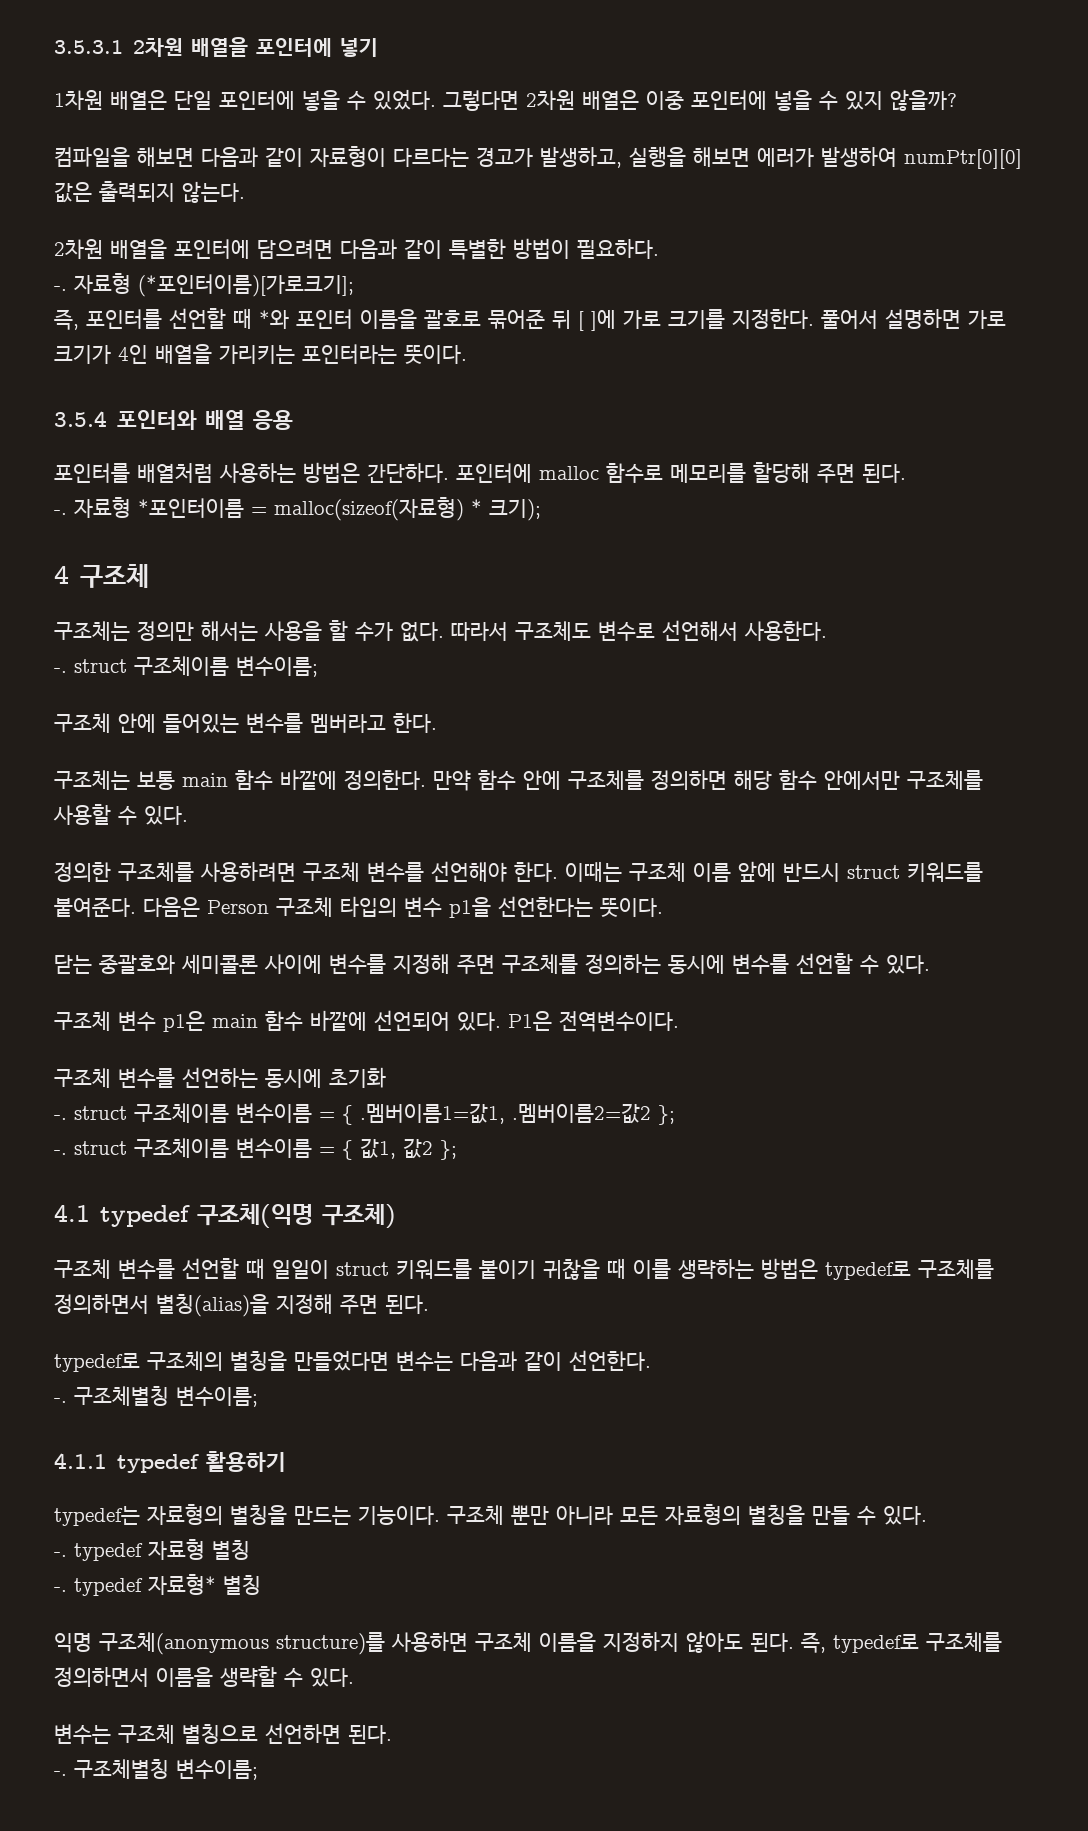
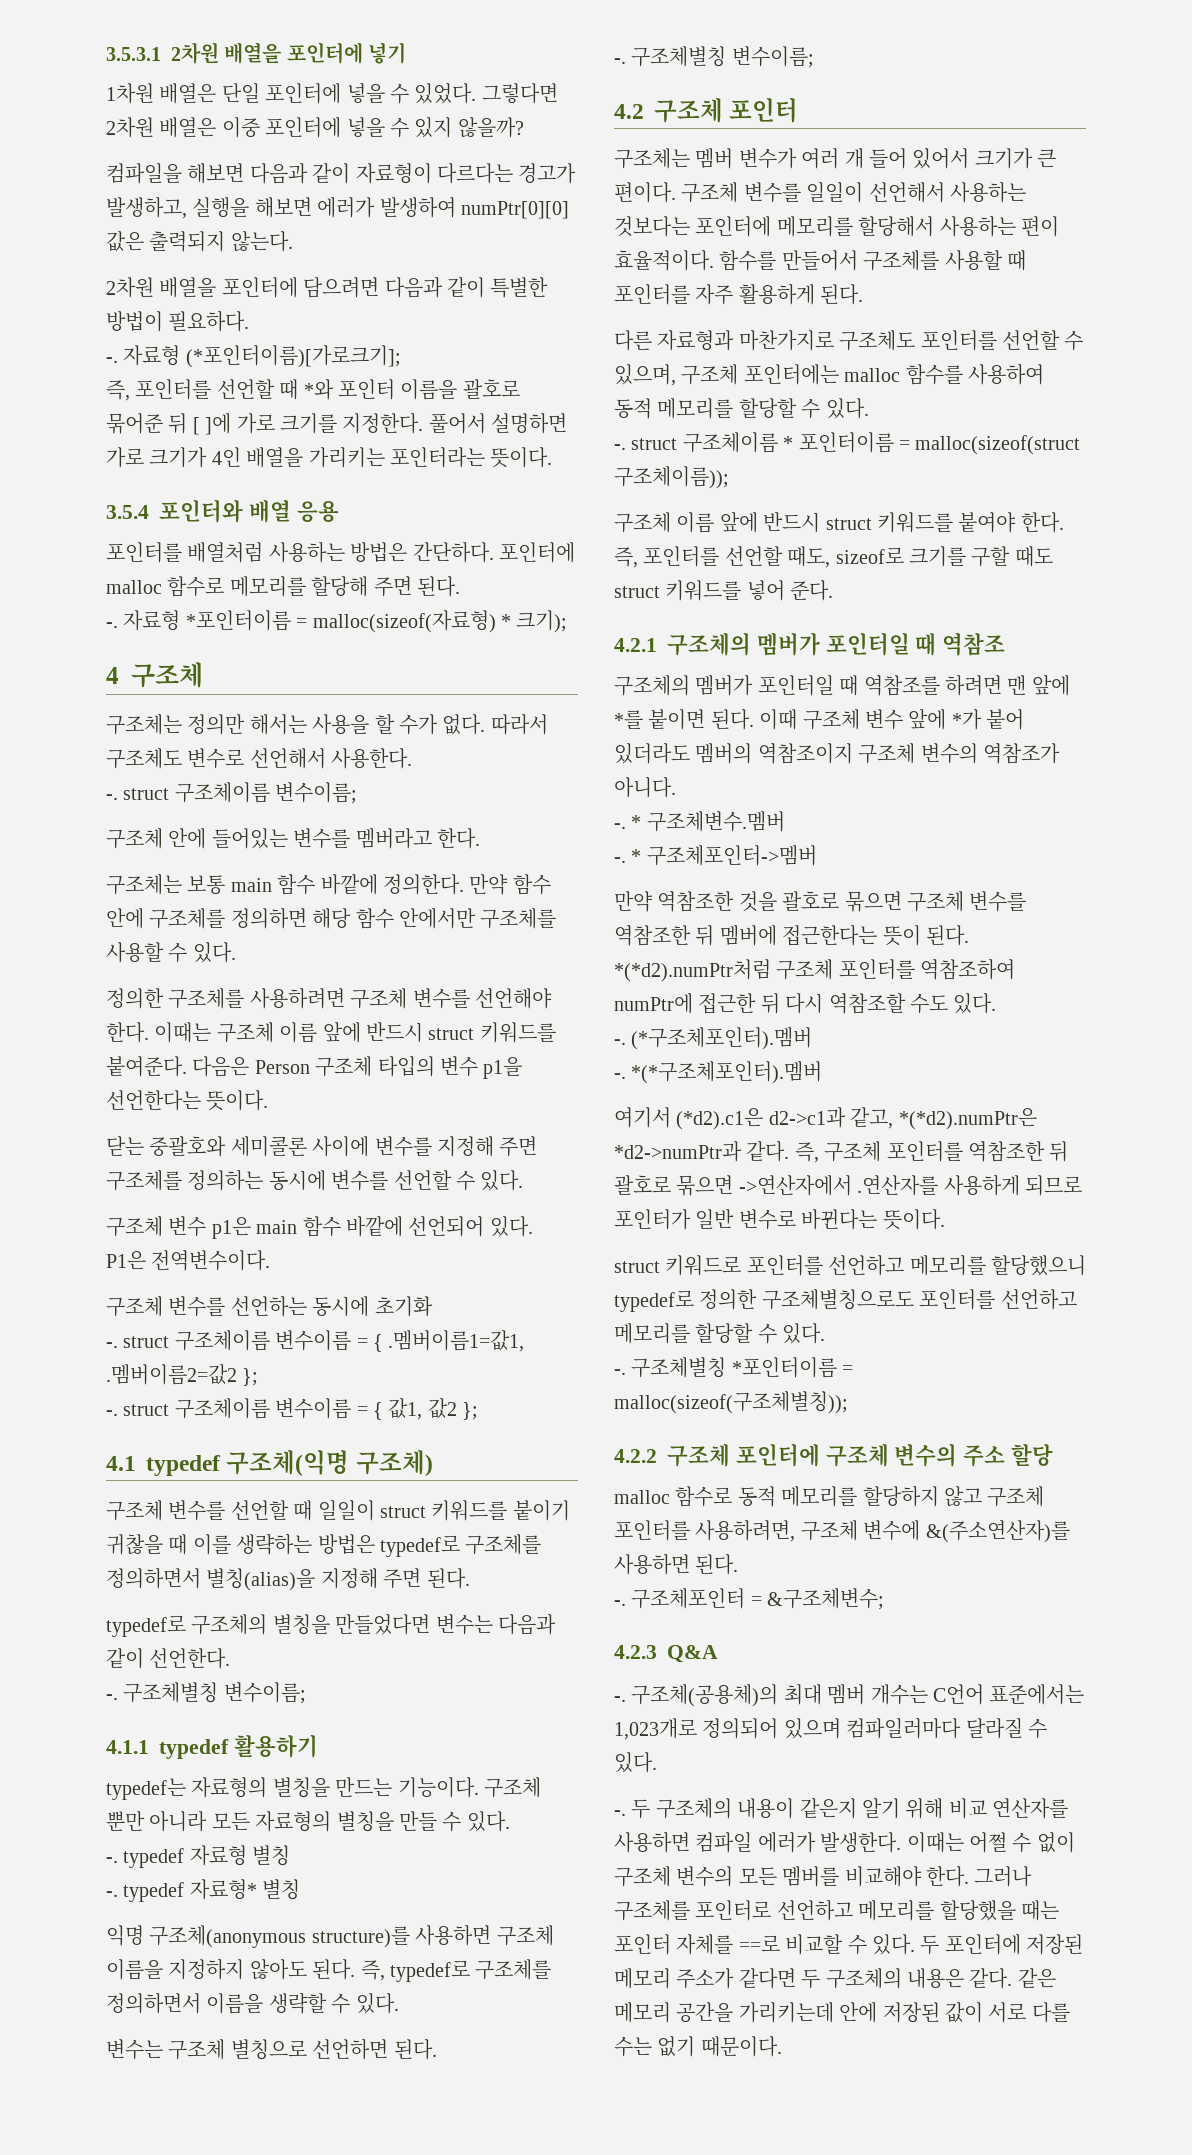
(258, 1769) none -> [614,98,799,123] [614,148,1057,169] [614,182,1026,203] [614,216,1059,237] [614,250,1026,271] [614,284,864,305] [614,330,1084,351] [614,364,1044,386] [614,398,869,419] [614,432,1081,455] [614,466,729,489] [614,512,1064,533] [614,546,1053,568] [614,580,834,601] [614,632,1006,656] [614,675,1070,696] [614,709,1025,730] [614,743,1060,764] [614,777,676,798] [614,811,785,832] [614,845,817,866] [614,891,1027,912] [614,925,969,946] [614,959,1016,982] [614,993,997,1014] [614,1027,813,1050] [614,1061,823,1084] [614,1107,1037,1130] [614,1141,1069,1163] [614,1175,1082,1196] [614,1209,945,1230] [614,1255,1086,1276] [614,1289,1077,1312] [614,1323,826,1344] [614,1357,854,1378] [614,1391,848,1414] [614,1443,1054,1467] [614,1486,1045,1507] [614,1520,1070,1543] [614,1554,739,1575] [614,1588,885,1610] [614,1645,718,1663] [614,1684,1085,1707] [614,1718,1047,1740] [614,1752,657,1773] [614,1798,1069,1819] [614,1832,1075,1853] [614,1866,1033,1887] [614,1900,1059,1921] [614,1934,1084,1955] [614,1968,1056,1989] [614,2002,1070,2023] [614,2036,782,2057] // 4.2 구조체 포인터 // 구조체는 멤버 변수가 여러 개 들어 있어서 크기가 큰 편이다. 구조체 변수를 일일이 선언해서 사용하는 것보다는 포인터에 메모리를 할당해서 사용하는 편이 효율적이다. 함수를 만들어서 구조체를 사용할 때 포인터를 자주 활용하게 된다. // 다른 자료형과 마찬가지로 구조체도 포인터를 선언할 수 있으며, 구조체 포인터에는 malloc 함수를 사용하여 동적 메모리를 할당할 수 있다. // -. struct 구조체이름 * 포인터이름 = malloc(sizeof(struct 구조체이름)); // 구조체 이름 앞에 반드시 struct 키워드를 붙여야 한다. 즉, 포인터를 선언할 때도, sizeof로 크기를 구할 때도 struct 키워드를 넣어 준다. // 4.2.1 구조체의 멤버가 포인터일 때 역참조 // 구조체의 멤버가 포인터일 때 역참조를 하려면 맨 앞에 *를 붙이면 된다. 이때 구조체 변수 앞에 *가 붙어 있더라도 멤버의 역참조이지 구조체 변수의 역참조가 아니다. // -. * 구조체변수.멤버 // -. * 구조체포인터->멤버 // 만약 역참조한 것을 괄호로 묶으면 구조체 변수를 역참조한 뒤 멤버에 접근한다는 뜻이 된다. *(*d2).numPtr처럼 구조체 포인터를 역참조하여 numPtr에 접근한 뒤 다시 역참조할 수도 있다. // -. (*구조체포인터).멤버 // -. *(*구조체포인터).멤버 // 여기서 (*d2).c1은 d2->c1과 같고, *(*d2).numPtr은 *d2->numPtr과 같다. 즉, 구조체 포인터를 역참조한 뒤 괄호로 묶으면 ->연산자에서 .연산자를 사용하게 되므로 포인터가 일반 변수로 바뀐다는 뜻이다. // struct 키워드로 포인터를 선언하고 메모리를 할당했으니 typedef로 정의한 구조체별칭으로도 포인터를 선언하고 메모리를 할당할 수 있다. // -. 구조체별칭 *포인터이름 = malloc(sizeof(구조체별칭)); // 4.2.2 구조체 포인터에 구조체 변수의 주소 할당 // malloc 함수로 동적 메모리를 할당하지 않고 구조체 포인터를 사용하려면, 구조체 변수에 &(주소연산자)를 사용하면 된다. // -. 구조체포인터 = &구조체변수; // 4.2.3 Q&A // -. 구조체(공용체)의 최대 멤버 개수는 C언어 표준에서는 1,023개로 정의되어 있으며 컴파일러마다 달라질 수 있다. // -. 두 구조체의 내용이 같은지 알기 위해 비교 연산자를 사용하면 컴파일 에러가 발생한다. 이때는 어쩔 수 없이 구조체 변수의 모든 멤버를 비교해야 한다. 그러나 구조체를 포인터로 선언하고 메모리를 할당했을 때는 포인터 자체를 ==로 비교할 수 있다. 두 포인터에 저장된 메모리 주소가 같다면 두 구조체의 내용은 같다. 같은 메모리 공간을 가리키는데 안에 저장된 값이 서로 다를 수는 없기 때문이다.

